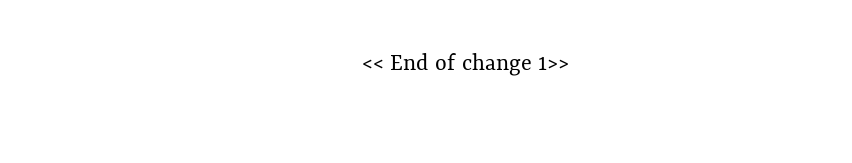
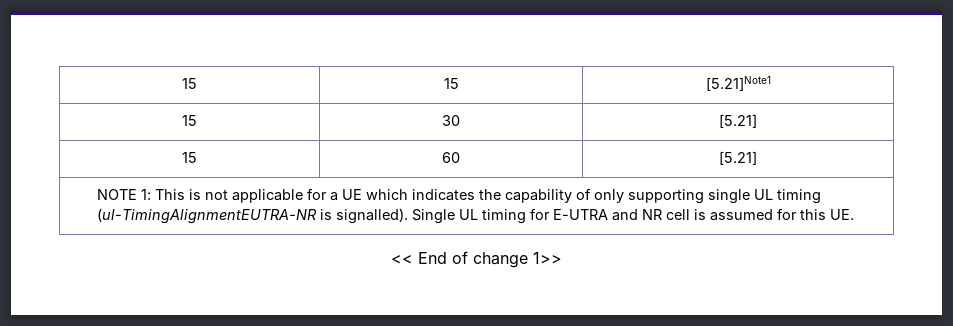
(361, 64) none -> [182,78,197,89] [443,78,459,89] [705,76,771,91] [182,115,197,126] [442,115,460,126] [719,114,757,128] [182,152,197,163] [442,152,460,163] [719,151,757,165] [97,188,822,204] [97,208,855,224] 15 | 15 | [5.21]Note1 // 15 | 30 | [5.21] // 15 | 60 | [5.21] // NOTE 1: This is not applicable for a UE which indicates the capability of only supporting single UL timing (ul-TimingAlignmentEUTRA-NR is signalled). Single UL timing for E-UTRA and NR cell is assumed for this UE. //

